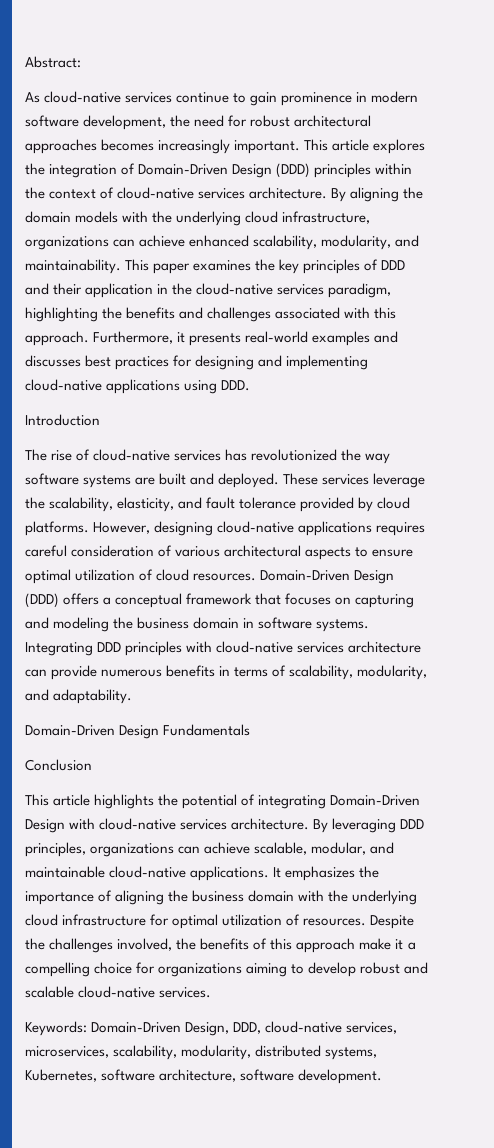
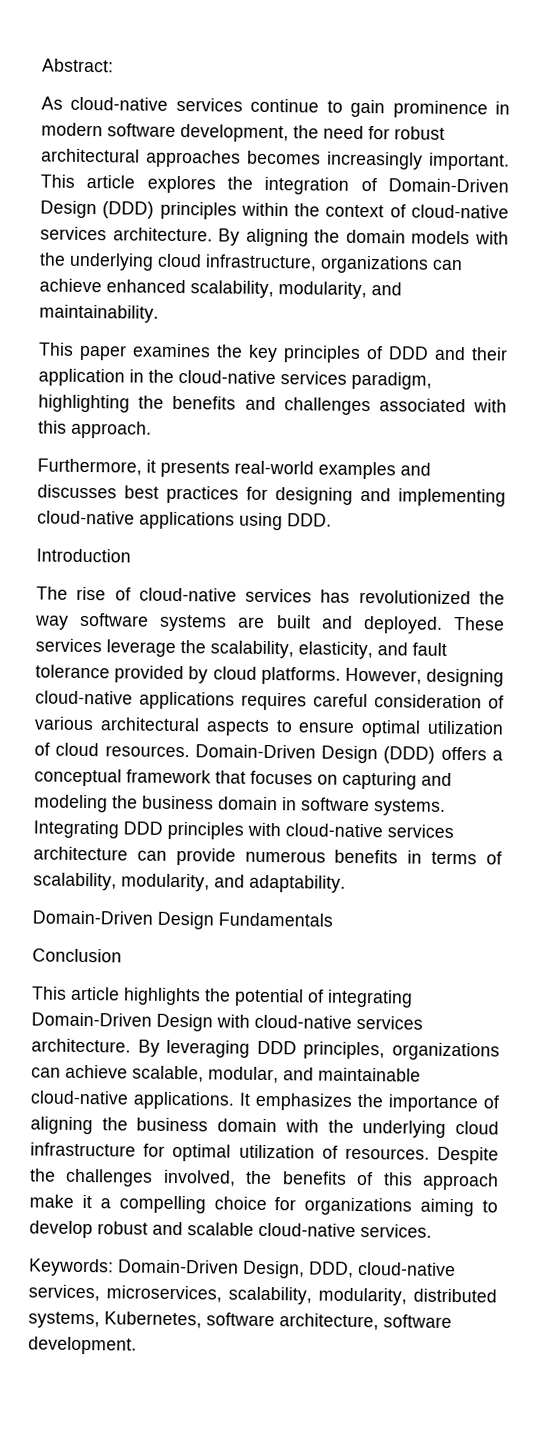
(121, 266) none -> (159, 313) //
(89, 338) none -> (152, 429) //

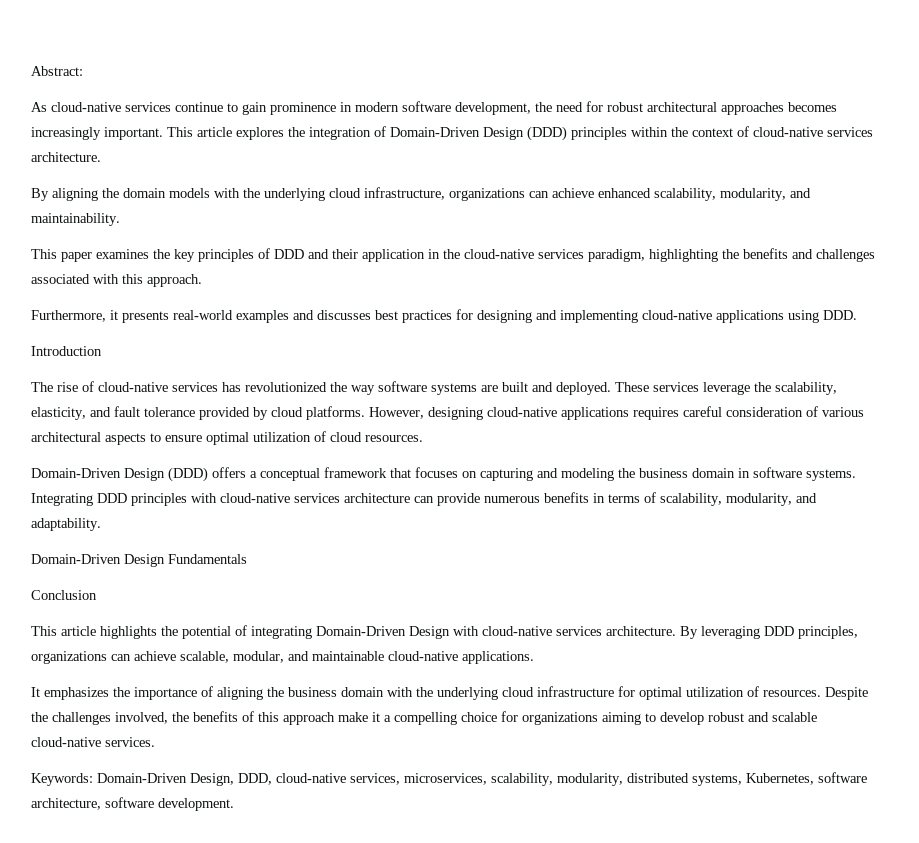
(213, 234) none -> (101, 157) //
(190, 751) none -> (423, 438) //
(235, 1100) none -> (534, 657) //

